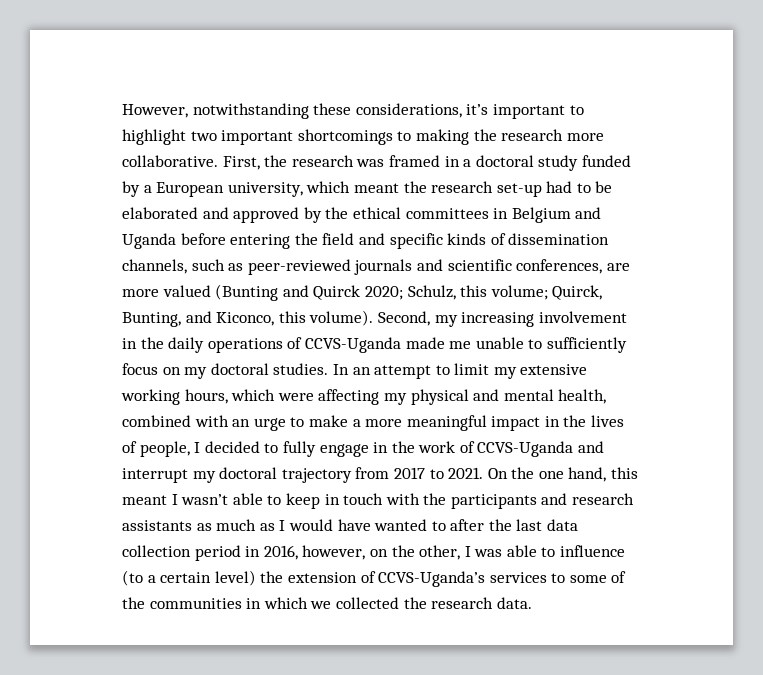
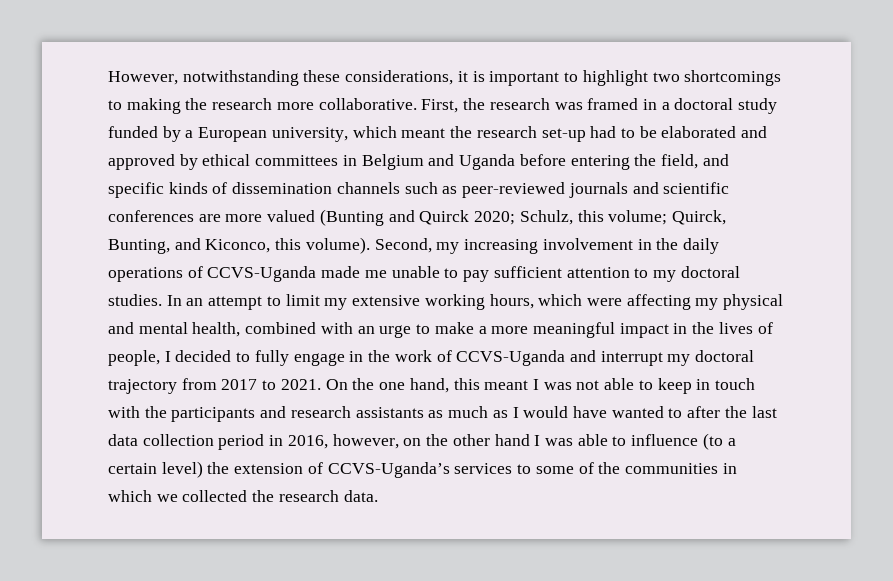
[466,104,489,115] it’s -> [457,71,485,82] it is
[221,130,294,145] important -> (680, 77) none
[325,207,349,219] the -> (198, 162) none
[322,233,355,245] field -> [660,154,698,169] field,
[122,259,187,274] channels, -> [336,182,400,194] channels
[516,259,603,274] conferences, -> [108,210,194,222] conferences
[546,337,627,353] [122,363,181,375] sufficiently focus on -> [463,266,649,282] pay sufficient attention to
[181,494,229,505] wasn’t -> [543,380,600,390] was not
[419,545,461,560] other, -> [452,434,530,446] other hand

